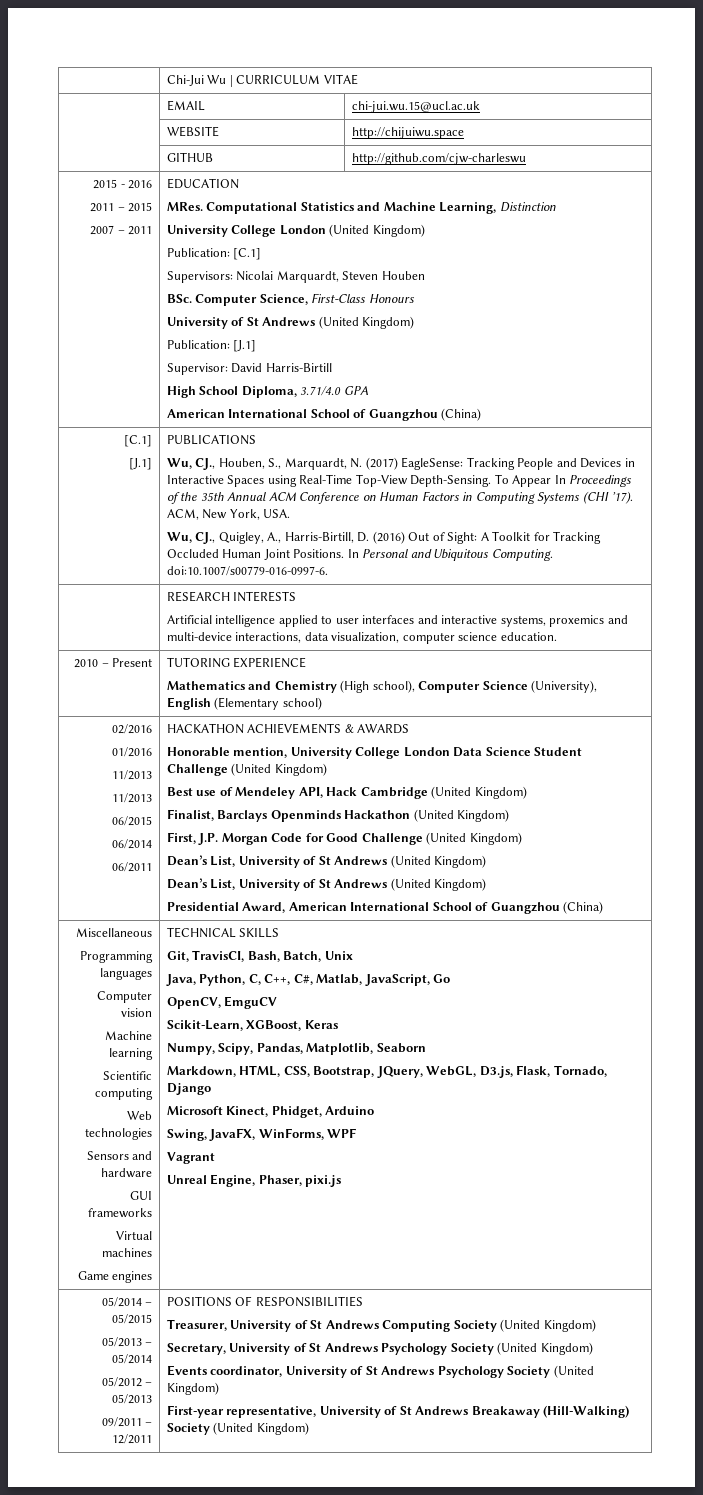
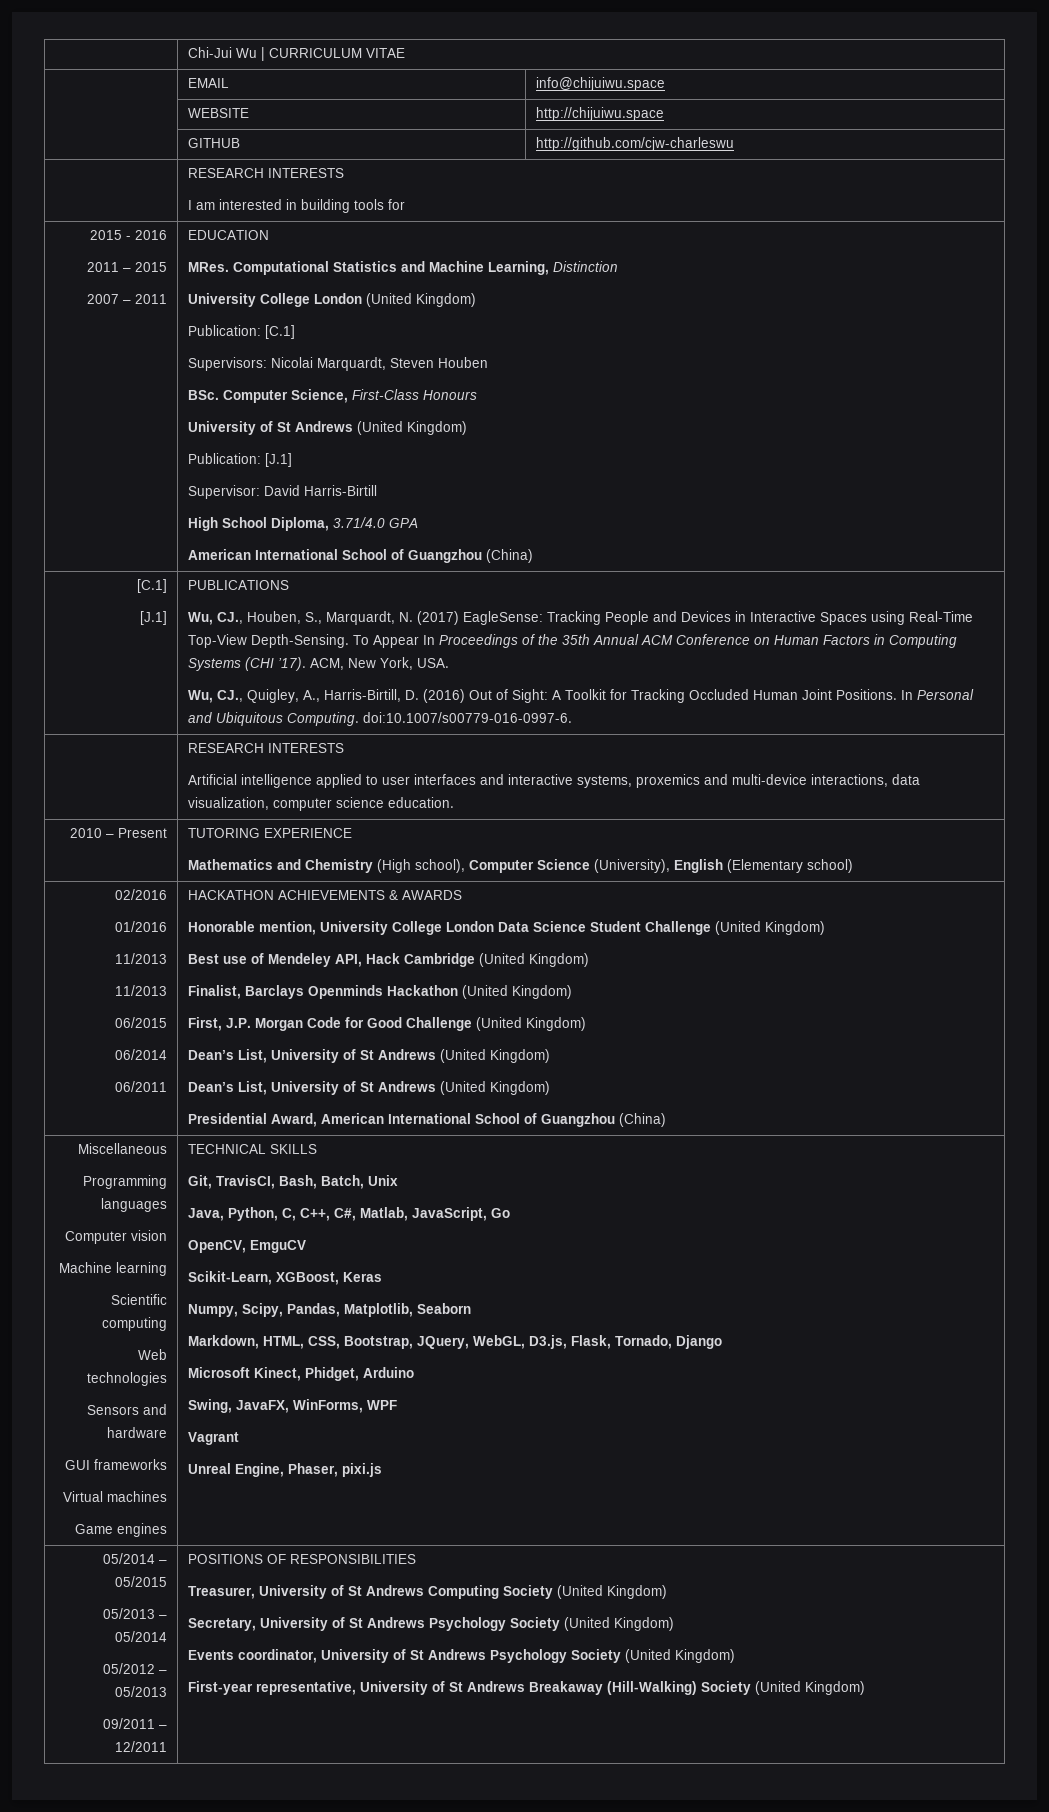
[351,101,480,113] chi-jui.wu.15@ucl.ac.uk -> [535,77,665,91] info@chijuiwu.space
(526, 159) none -> [187,168,344,178] [187,199,405,213] // | RESEARCH INTERESTS // I am interested in building tools for

